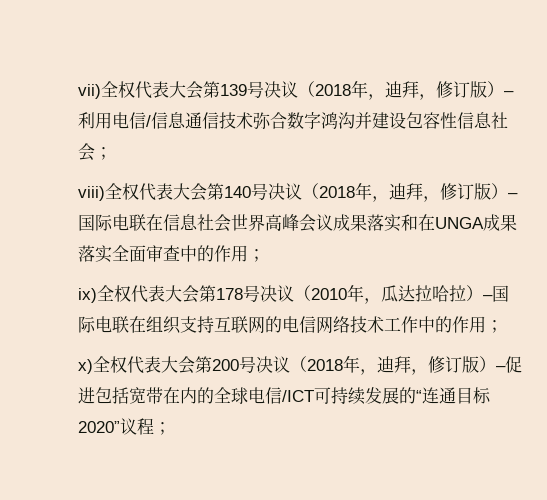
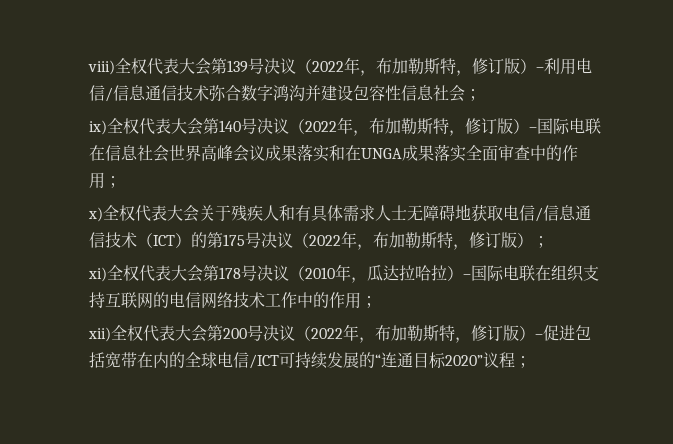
[77,84,101,99] vii) -> [87,60,115,75] viii)
[314,80,419,100] 2018年，迪拜 -> [311,57,456,76] 2022年，布加勒斯特
[77,186,105,201] viii) -> [88,120,107,135] ix)
[318,182,423,202] 2018年，迪拜 -> [304,117,449,136] 2022年，布加勒斯特
[77,288,97,303] ix) -> [87,204,591,222] [88,231,549,250] [87,267,107,282] x)全权代表大会关于残疾人和有具体需求人士无障碍地获取电信/信息通信技术（ICT）的第175号决议（2022年，布加勒斯特，修订版）； // xi)
[77,359,93,374] x) -> [87,327,111,342] xii)
[306,355,411,375] 2018年，迪拜 -> [310,324,455,343] 2022年，布加勒斯特

